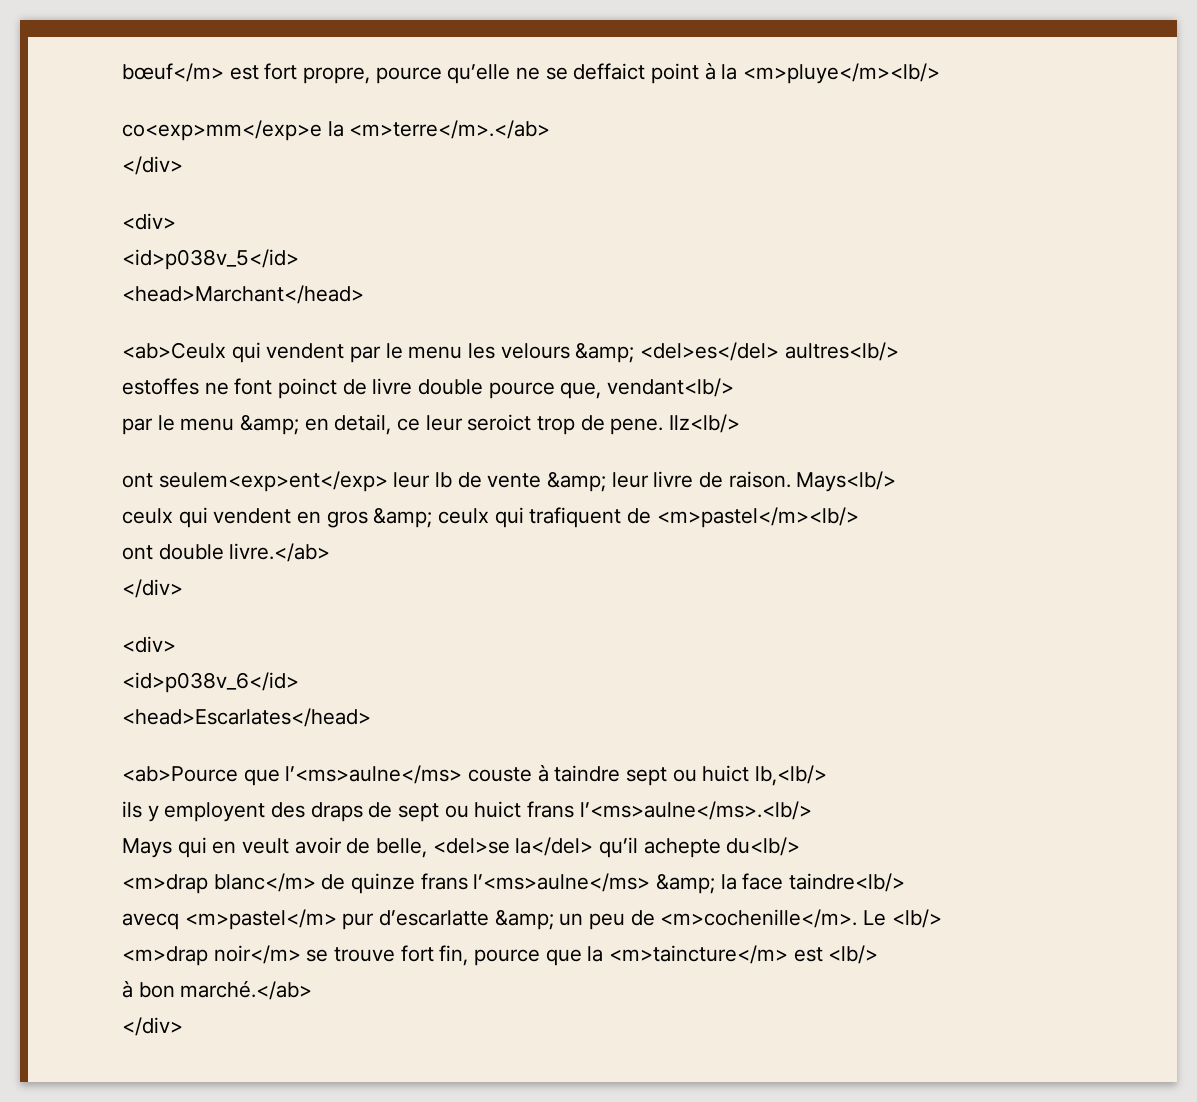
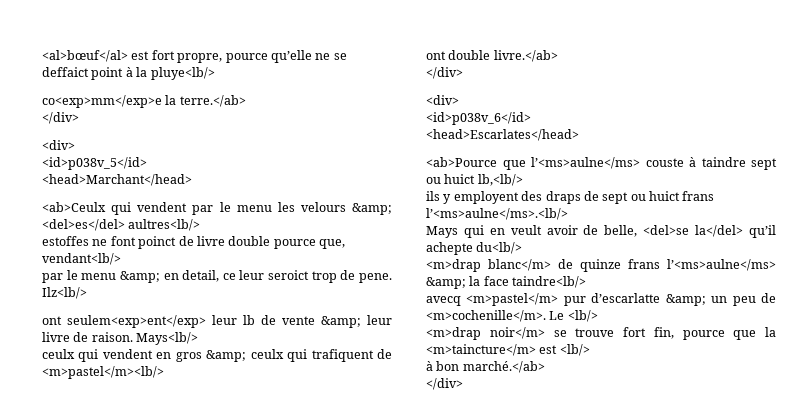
[122,63,224,82] bœuf</m> -> [42,50,128,62] <al>bœuf</al>
[743,63,941,84] <m>pluye</m><lb/> -> [150,67,215,80] pluye<lb/>
[349,120,551,139] <m>terre</m>.</ab> -> [179,95,246,107] terre.</ab>

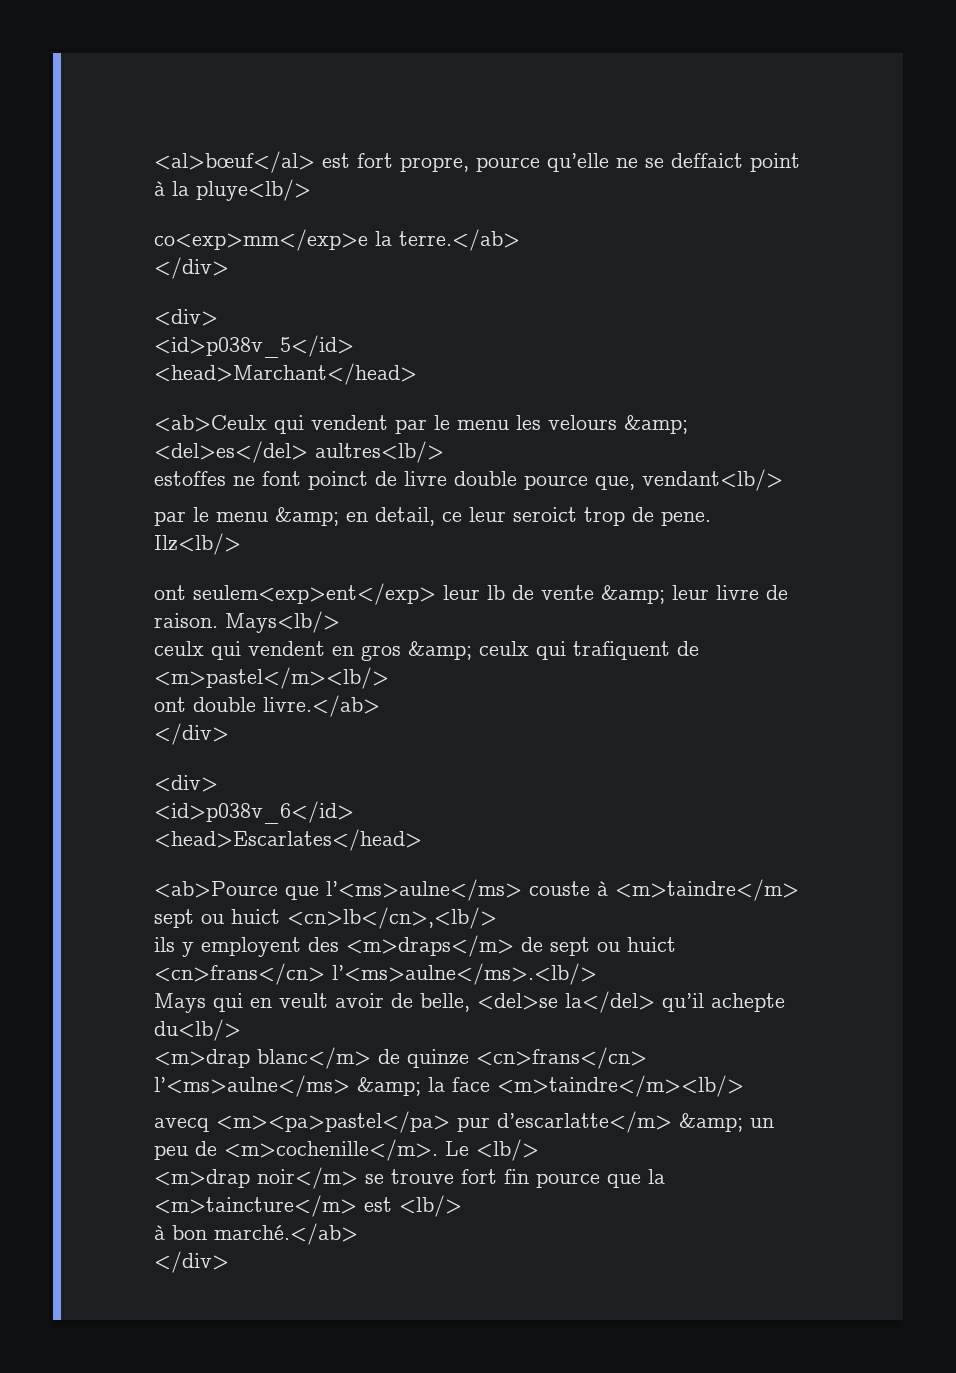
[701,157,777,170] [426,174,523,186] taindre sept ou huict lb,<lb/> -> [615,879,799,901] [154,907,497,929] <m>taindre</m> sept ou huict <cn>lb</cn>,<lb/>
[545,191,581,204] draps -> [346,935,514,957] <m>draps</m>
[682,191,715,201] frans -> [154,963,325,985] <cn>frans</cn>
[628,259,660,269] frans -> [476,1047,647,1069] <cn>frans</cn>
[512,276,587,288] taindre<lb/> -> [497,1075,744,1097] <m>taindre</m><lb/>
[466,293,661,306] <m>pastel</m> pur d’escarlatte -> [216,1111,672,1133] <m><pa>pastel</pa> pur d’escarlatte</m>
[653,327,674,339] fin, -> [504,1169,529,1184] fin

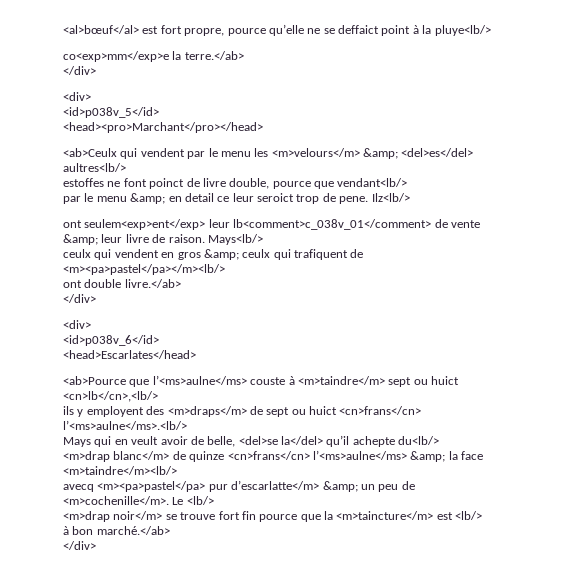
[154,363,417,385] <head>Marchant</head> -> [63,122,263,133] <head><pro>Marchant</pro></head>
[548,415,617,430] velours -> [271,148,360,157] <m>velours</m>
[454,471,635,490] double pource que, -> [229,178,334,189] double, pource que
[375,507,435,526] detail, -> [184,193,214,202] detail
[487,585,505,600] lb -> [233,219,432,230] lb<comment>c_038v_01</comment>
[154,667,389,689] <m>pastel</m><lb/> -> [63,264,225,275] <m><pa>pastel</pa></m><lb/>

